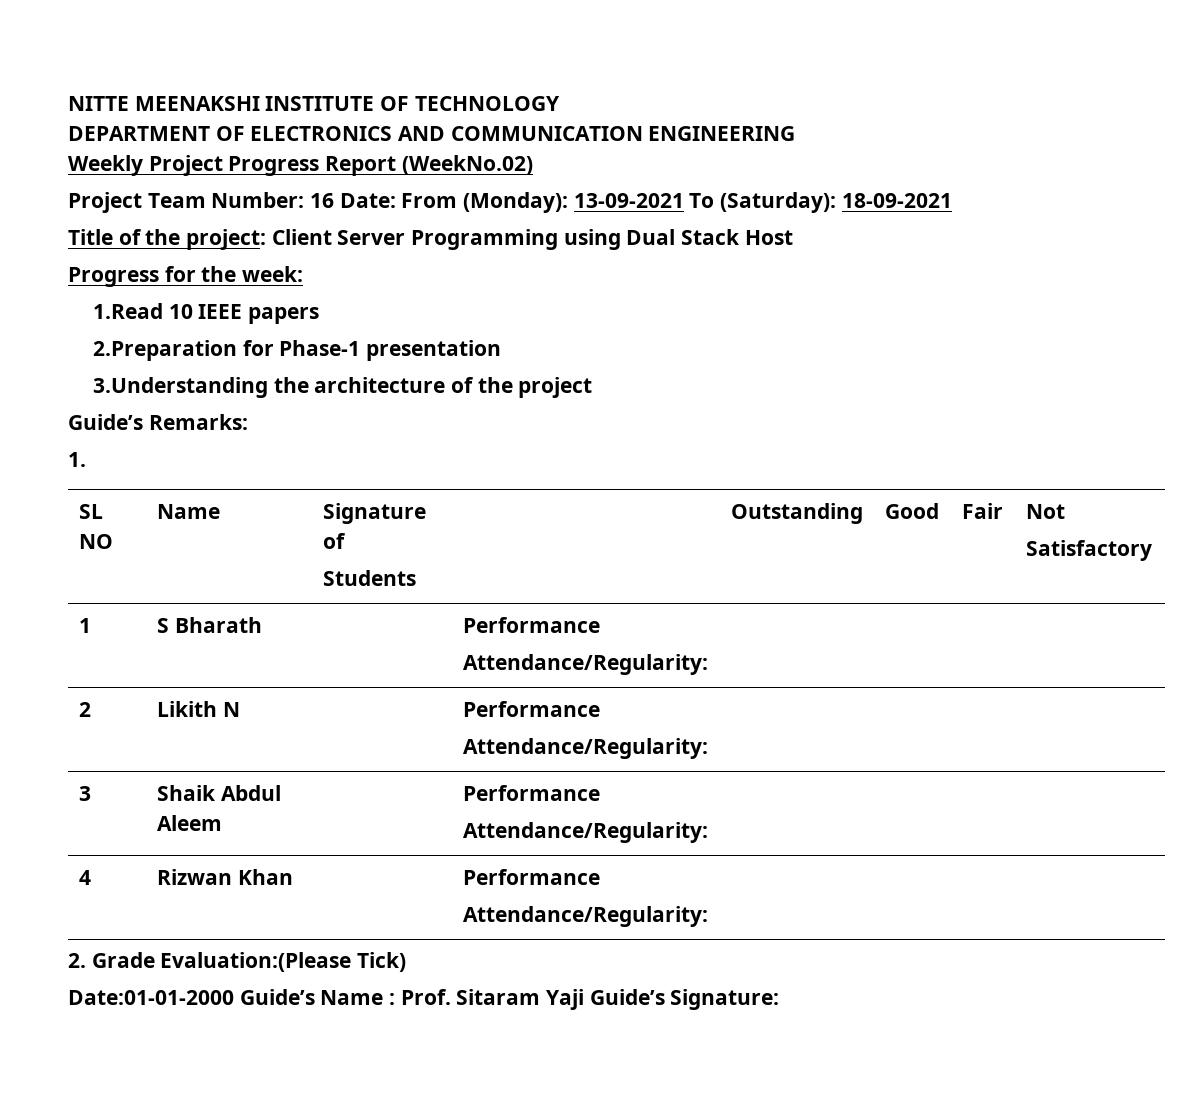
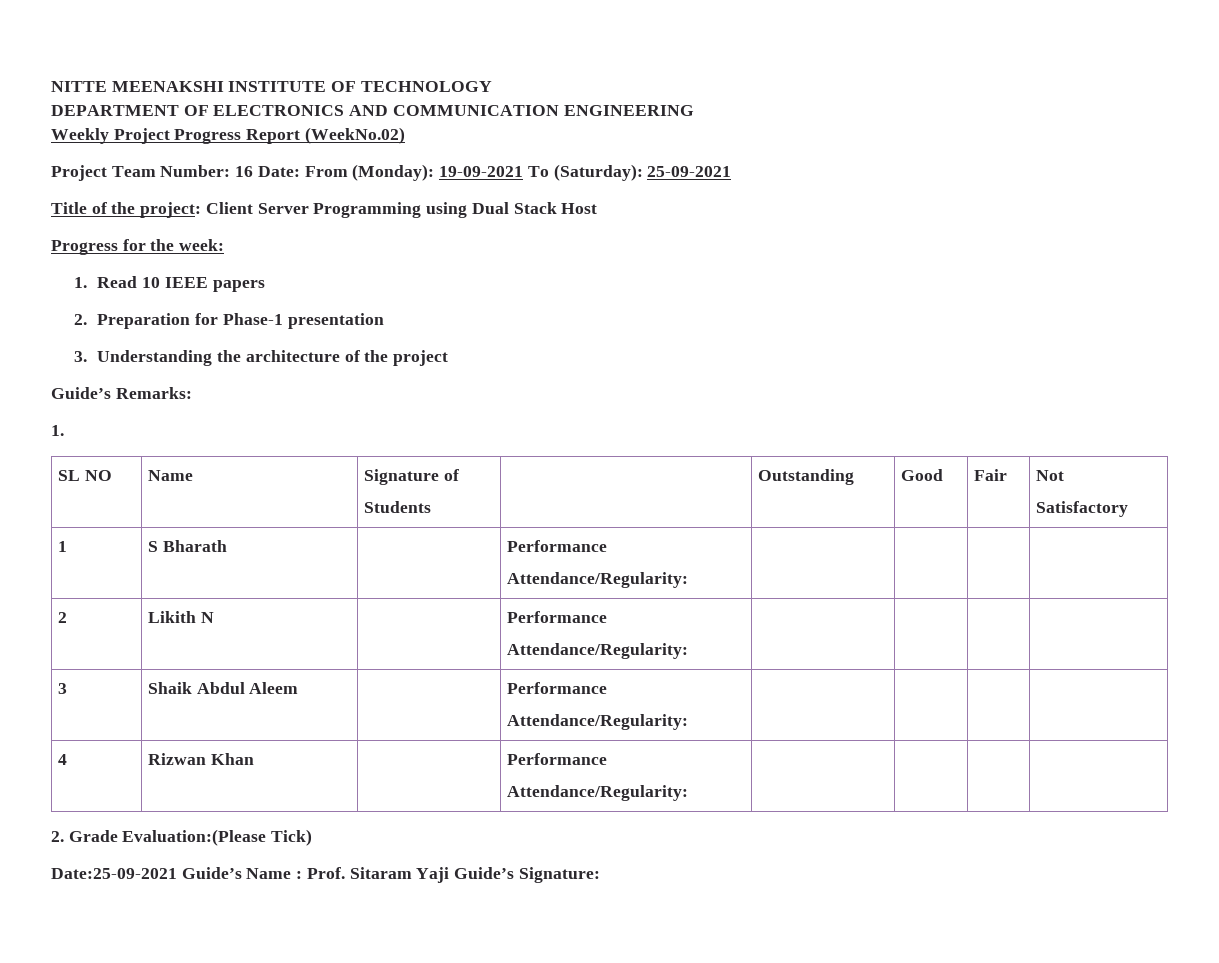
[573,193,684,208] 13-09-2021 -> [439,166,524,177] 19-09-2021
[841,193,952,208] 18-09-2021 -> [647,166,732,177] 25-09-2021
[92,303,163,319] 1.Read -> [74,276,138,288] 1. Read
[92,340,237,361] 2.Preparation -> [74,313,191,329] 2. Preparation
[92,377,268,398] 3.Understanding -> [74,350,213,366] 3. Understanding
[68,990,234,1005] Date:01-01-2000 -> [51,868,177,879] Date:25-09-2021

